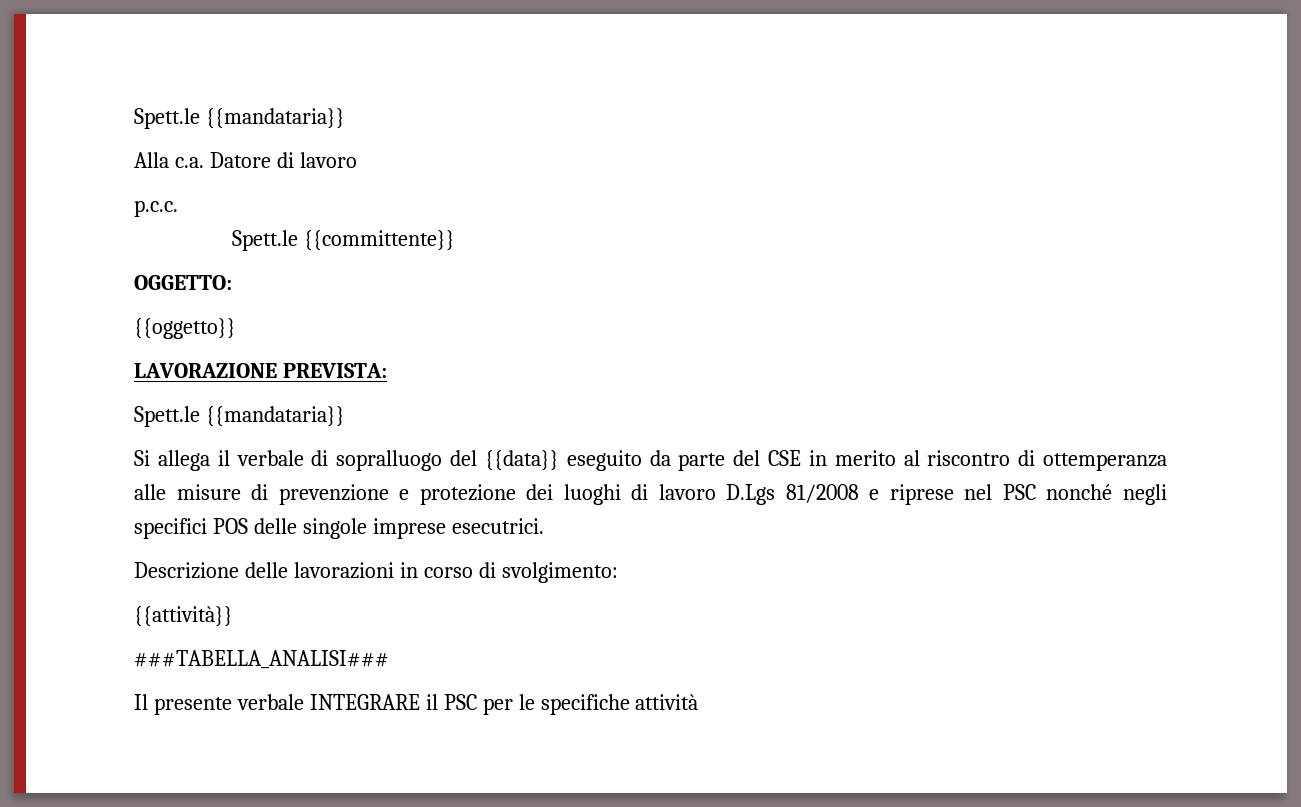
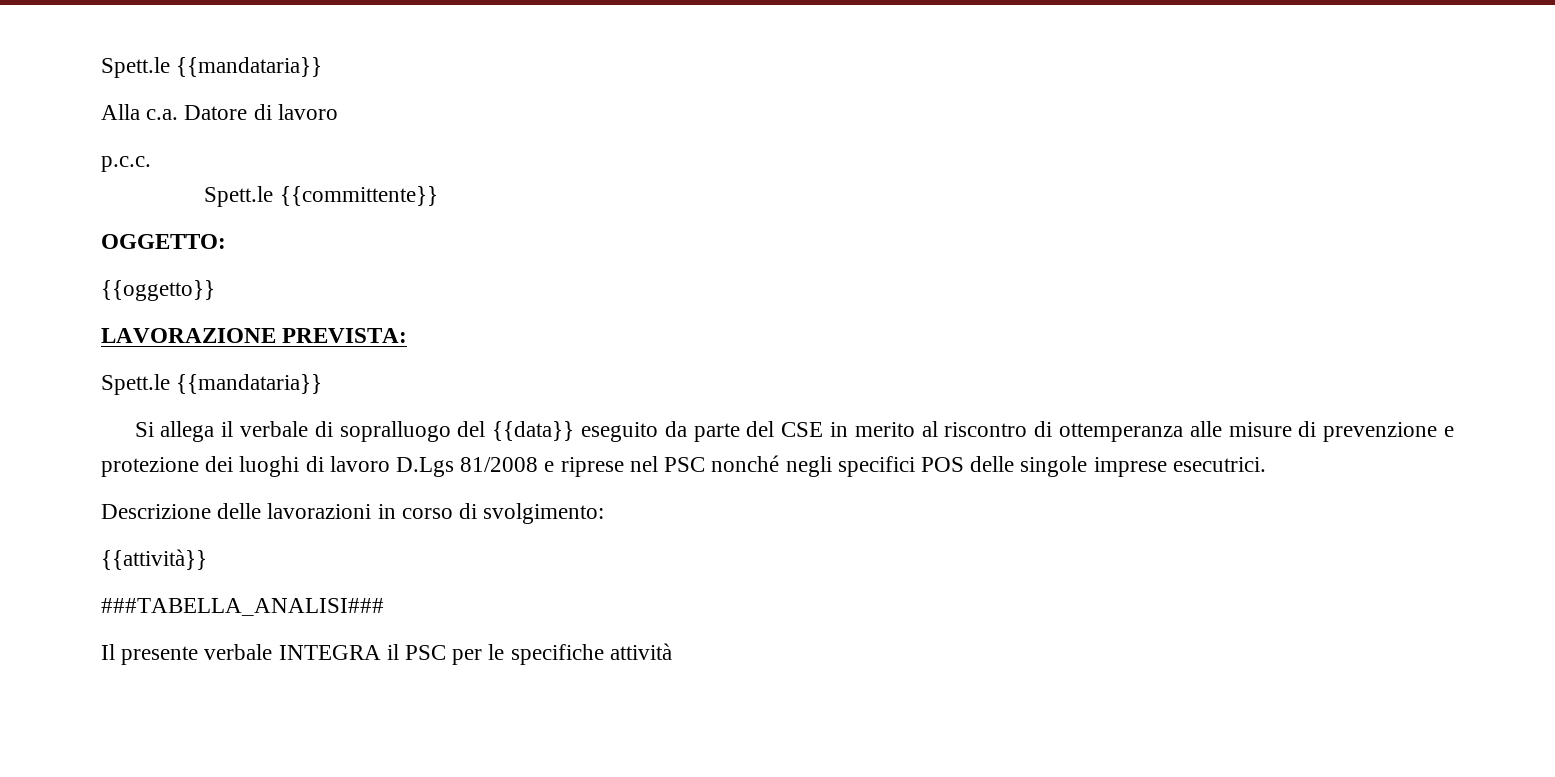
[309,694,420,710] INTEGRARE -> [278,645,381,660] INTEGRA

